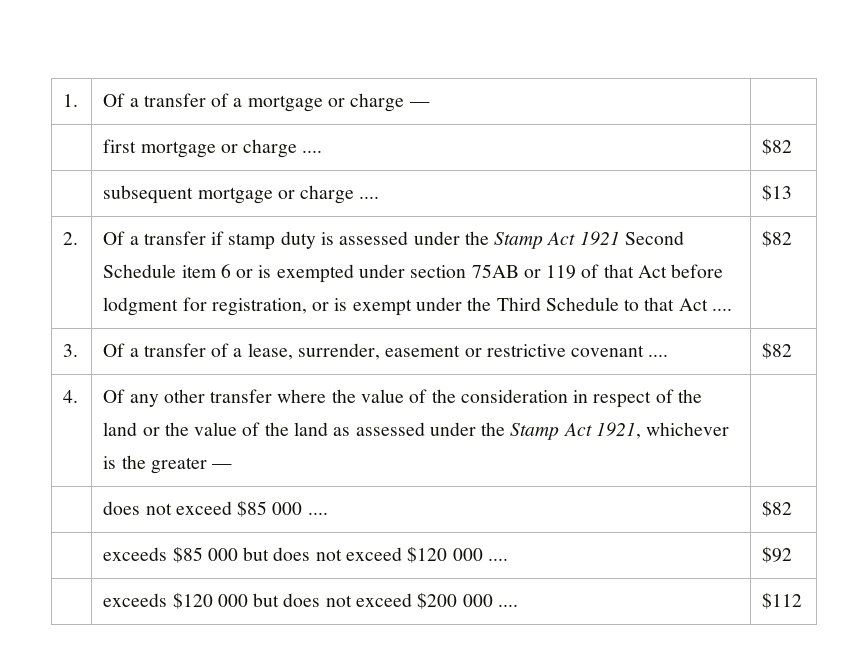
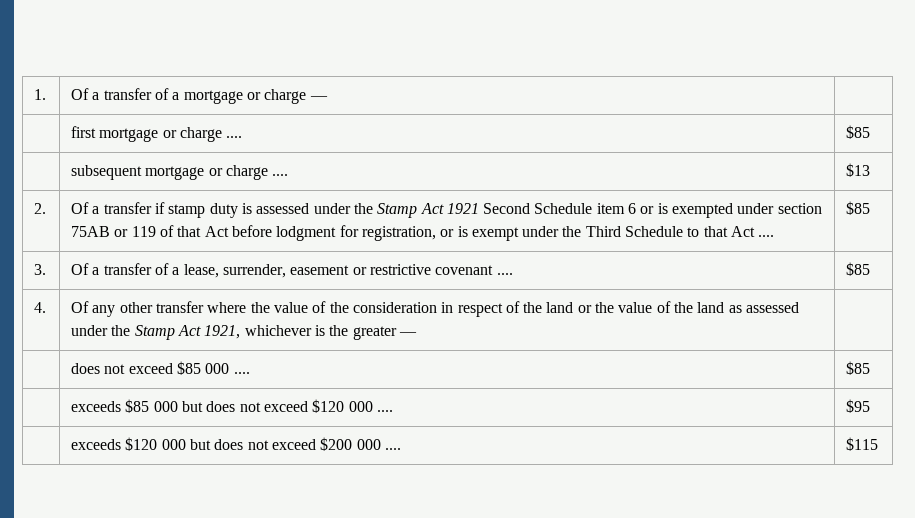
[762,138,793,155] $82 -> [846,125,871,139] $85
[762,230,793,247] $82 -> [846,201,871,215] $85
[762,342,793,359] $82 -> [846,262,871,276] $85
[762,500,793,517] $82 -> [846,361,871,375] $85
[762,546,793,563] $92 -> [846,399,871,413] $95
[762,592,803,609] $112 -> [846,437,879,451] $115

